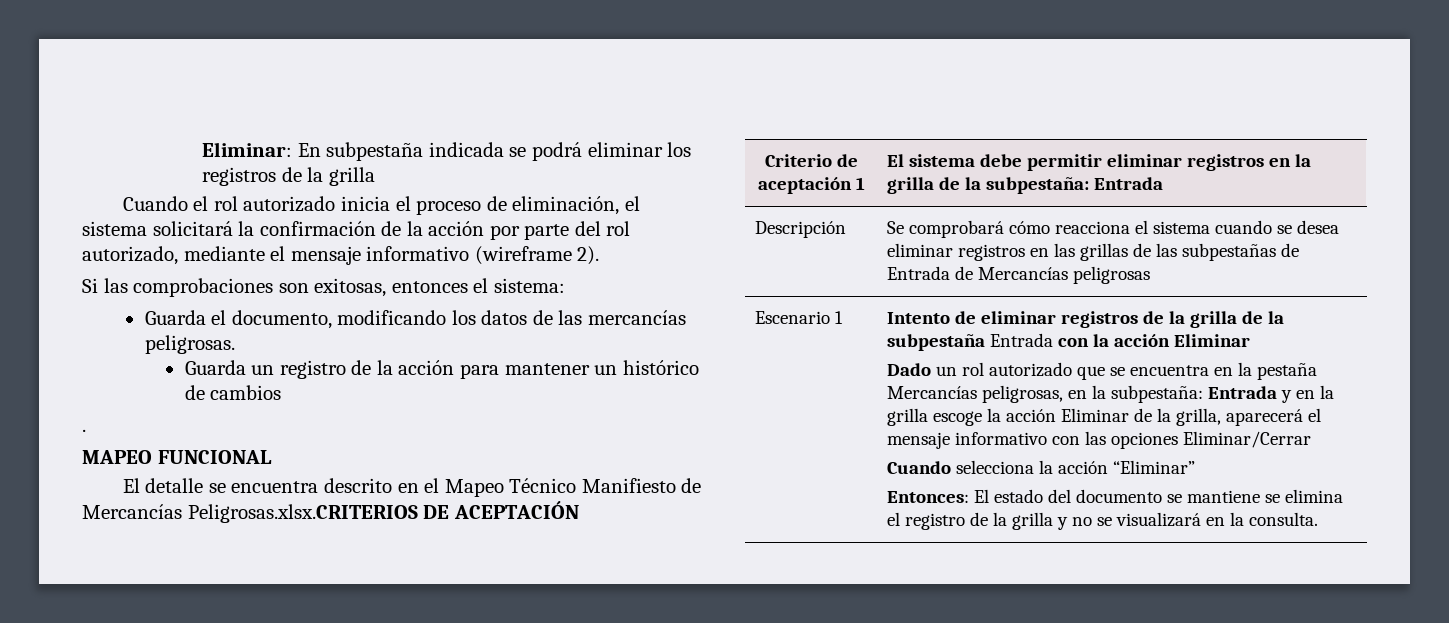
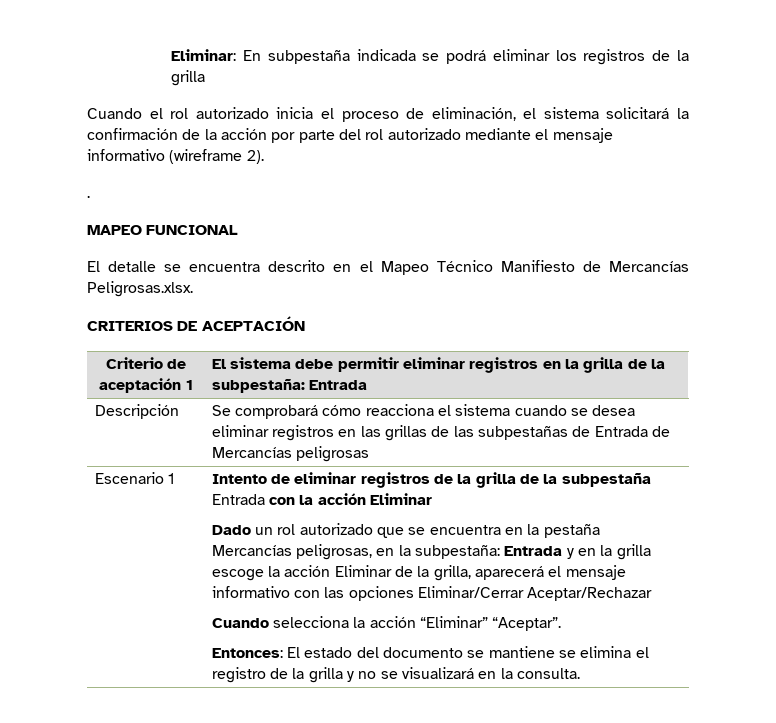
[82,246,178,265] autorizado, -> [387,128,461,140] autorizado
[82,278,565,297] [144,310,686,329] [144,335,235,354] [184,360,699,379] [184,385,282,400] // Si las comprobaciones son exitosas, entonces el sistema: // Guarda el documento, modificando los datos de las mercancías peligrosas. // Guarda un registro de la acción para mantener un histórico de cambios -> (264, 157) none
[187,504,418,523] Peligrosas.xlsx.CRITERIOS -> [87,281,193,297] [87,321,173,331] Peligrosas.xlsx. // CRITERIOS
(1312, 439) none -> [527,587,653,601] Aceptar/Rechazar
(1196, 467) none -> [492,617,562,631] “Aceptar”.

